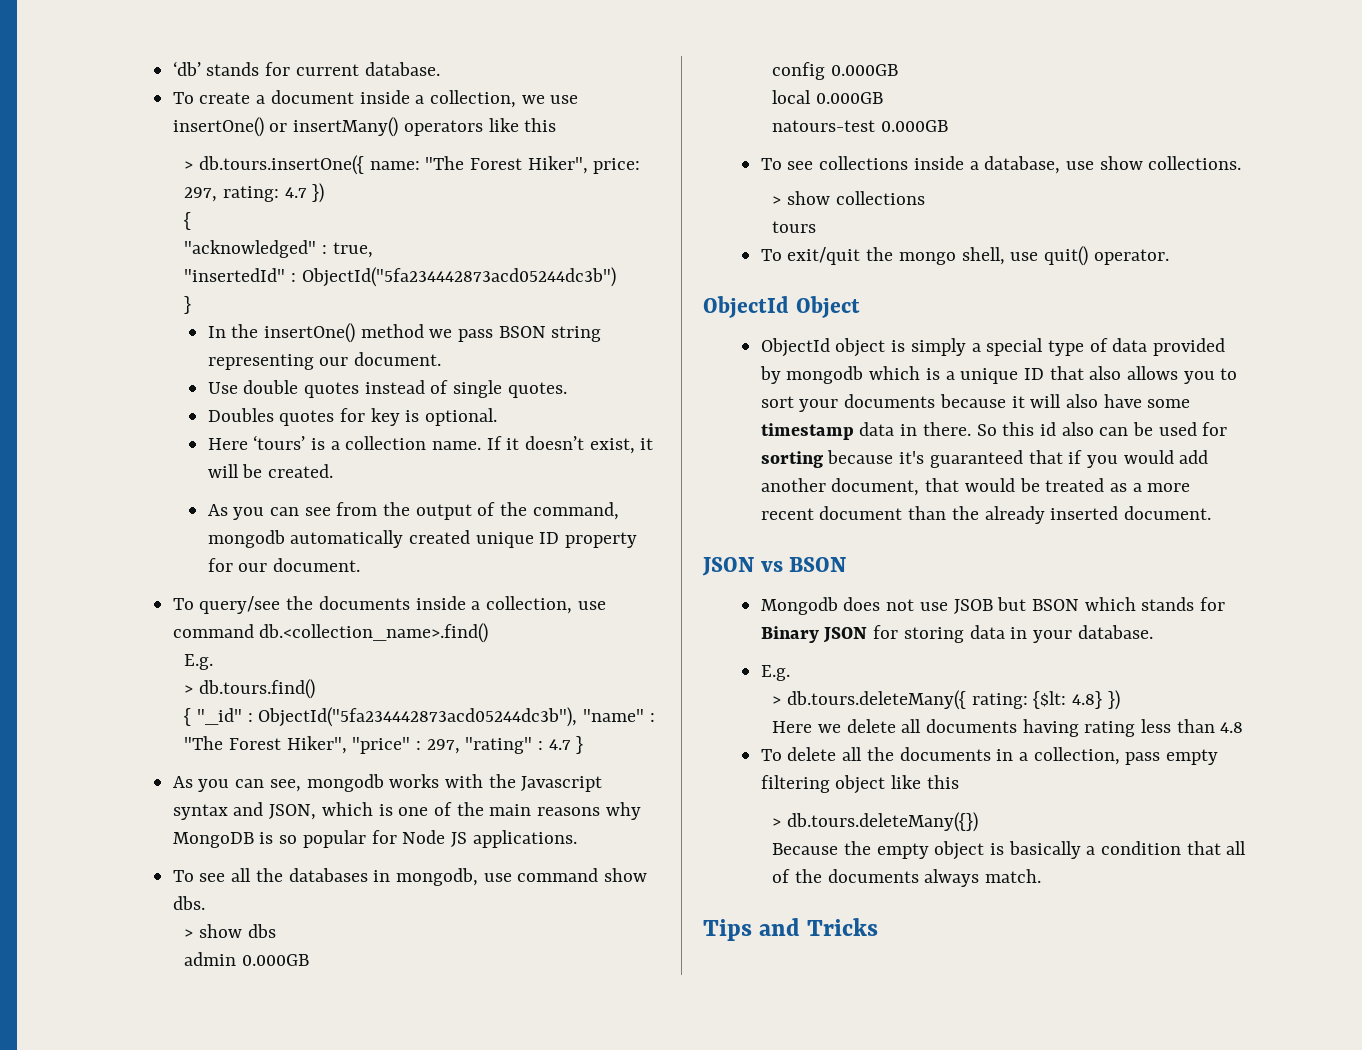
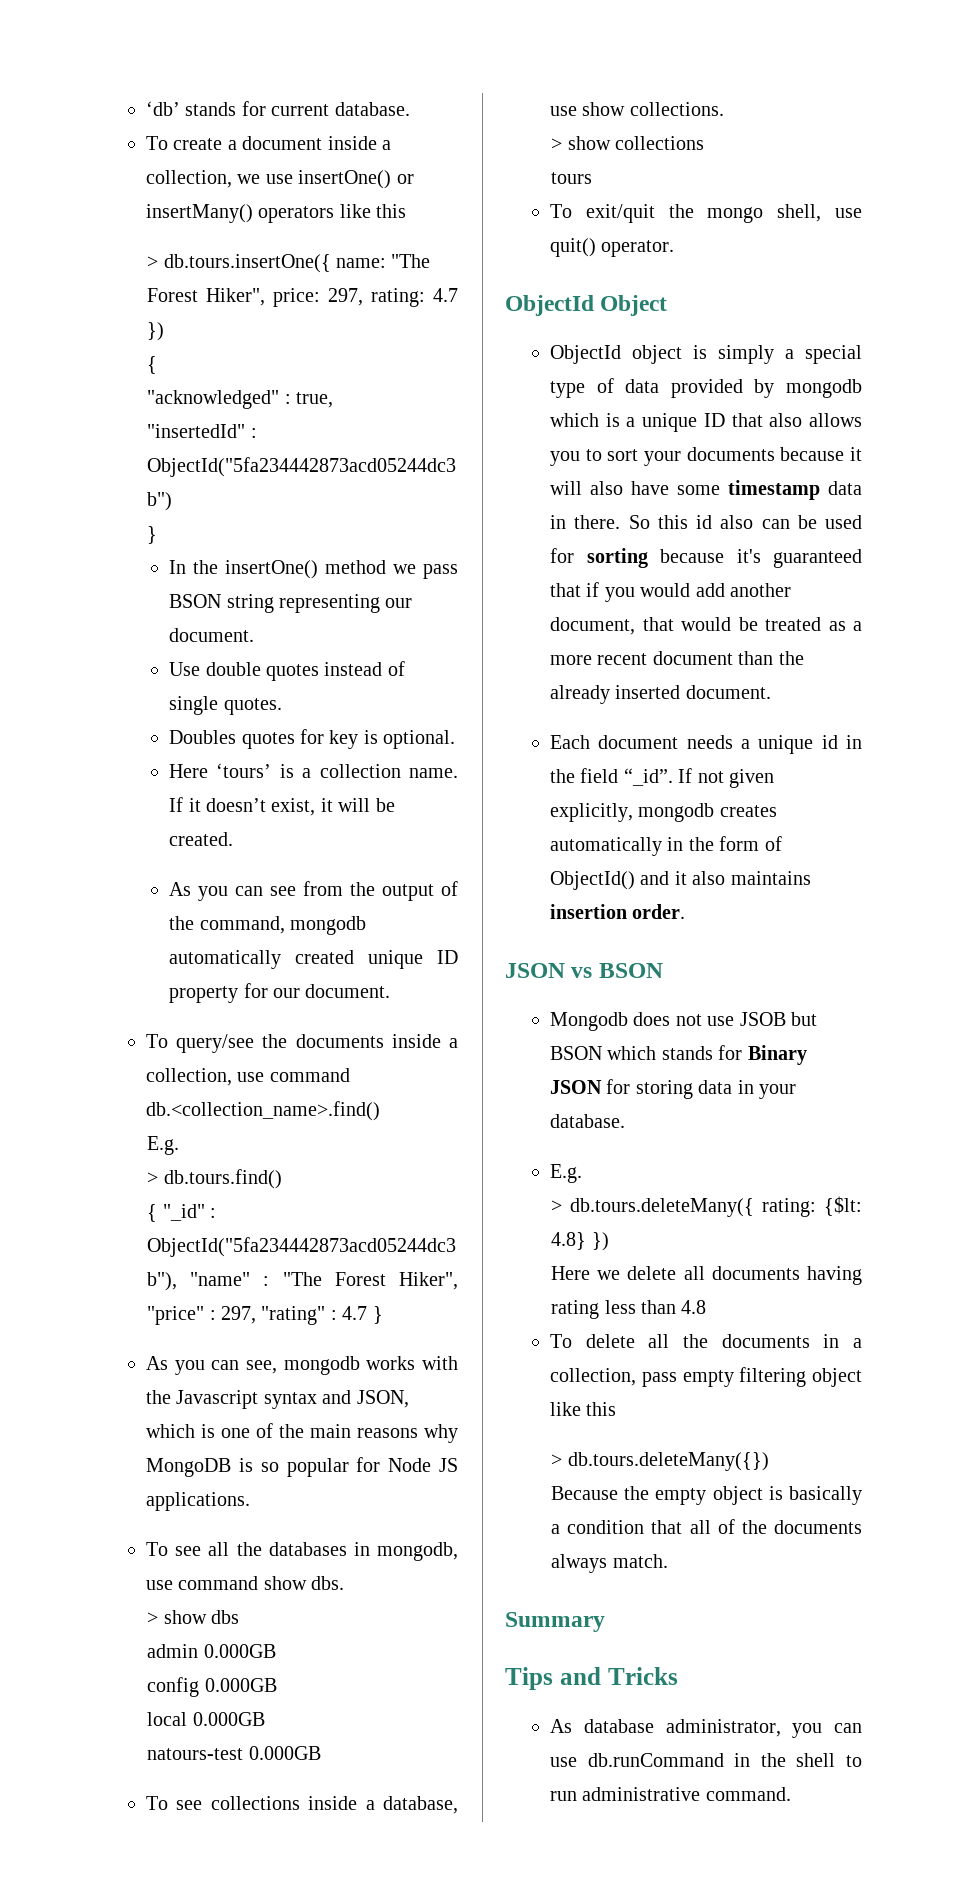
(1211, 513) none -> [550,735,862,754] [550,768,775,788] [550,803,777,822] [550,836,782,856] [550,871,811,890] [550,904,686,919] // Each document needs a unique id in the field “_id”. If not given explicitly, mongodb creates automatically in the form of ObjectId() and it also maintains insertion order.
(1042, 876) none -> [505,1612,605,1632] // Summary
(879, 927) none -> [550,1719,862,1738] [550,1753,862,1767] [550,1787,791,1801] // As database administrator, you can use db.runCommand in the shell to run administrative command.

